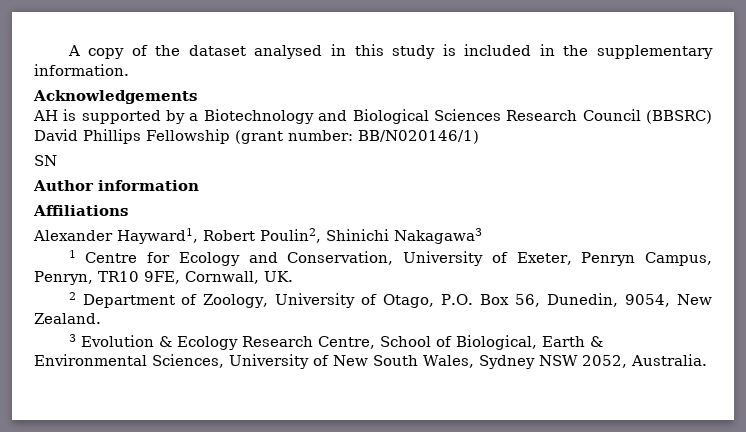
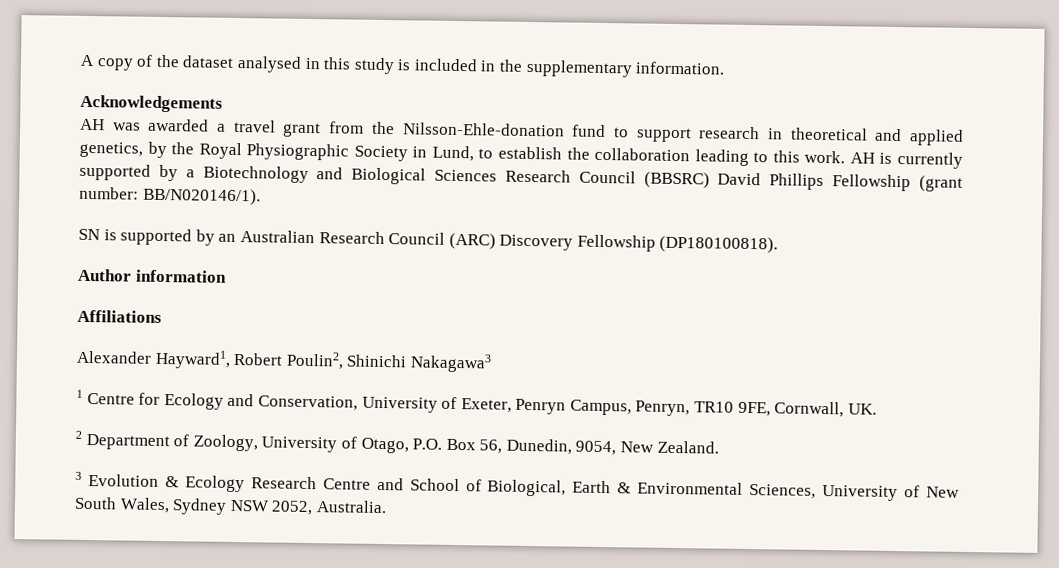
[63,109,77,121] is -> [112,118,964,146] [79,141,963,169] was awarded a travel grant from the Nilsson-Ehle-donation fund to support research in theoretical and applied genetics, by the Royal Physiographic Society in Lund, to establish the collaboration leading to this work. AH is currently
[358,130,479,144] BB/N020146/1) -> [142,187,261,206] BB/N020146/1).
(57, 160) none -> [103,228,779,254] is supported by an Australian Research Council (ARC) Discovery Fellowship (DP180100818).
[317,336,375,349] Centre, -> [322,477,404,491] Centre and

